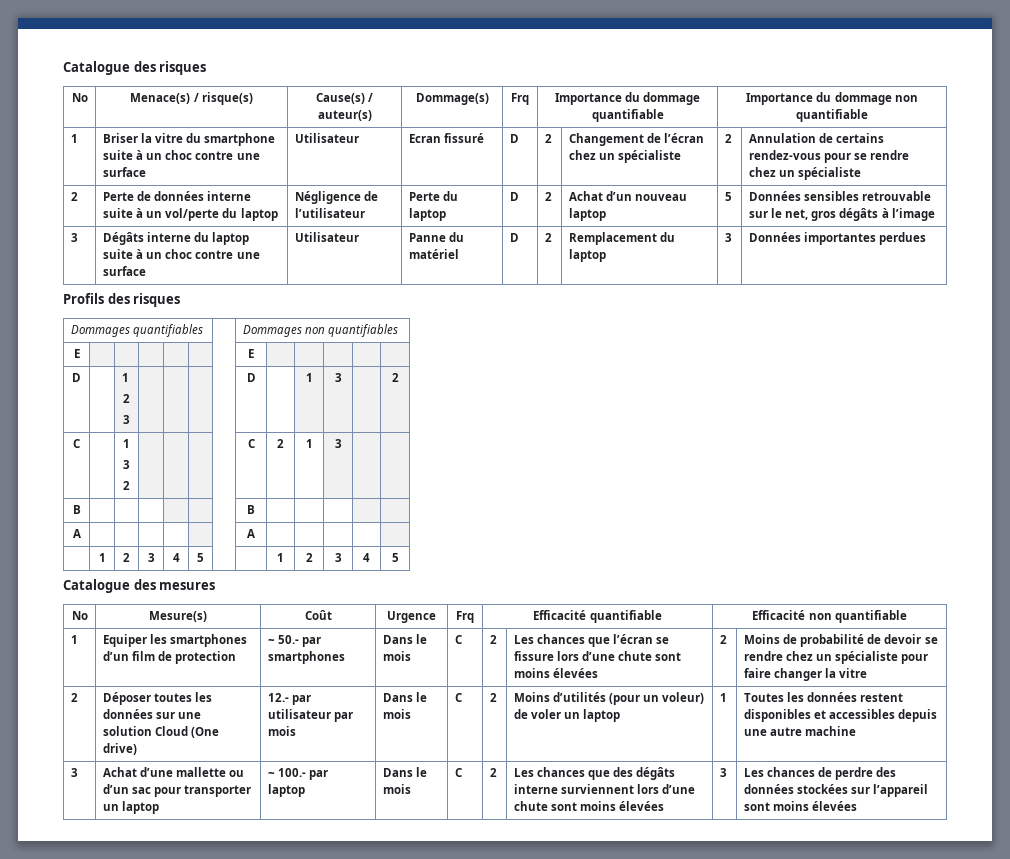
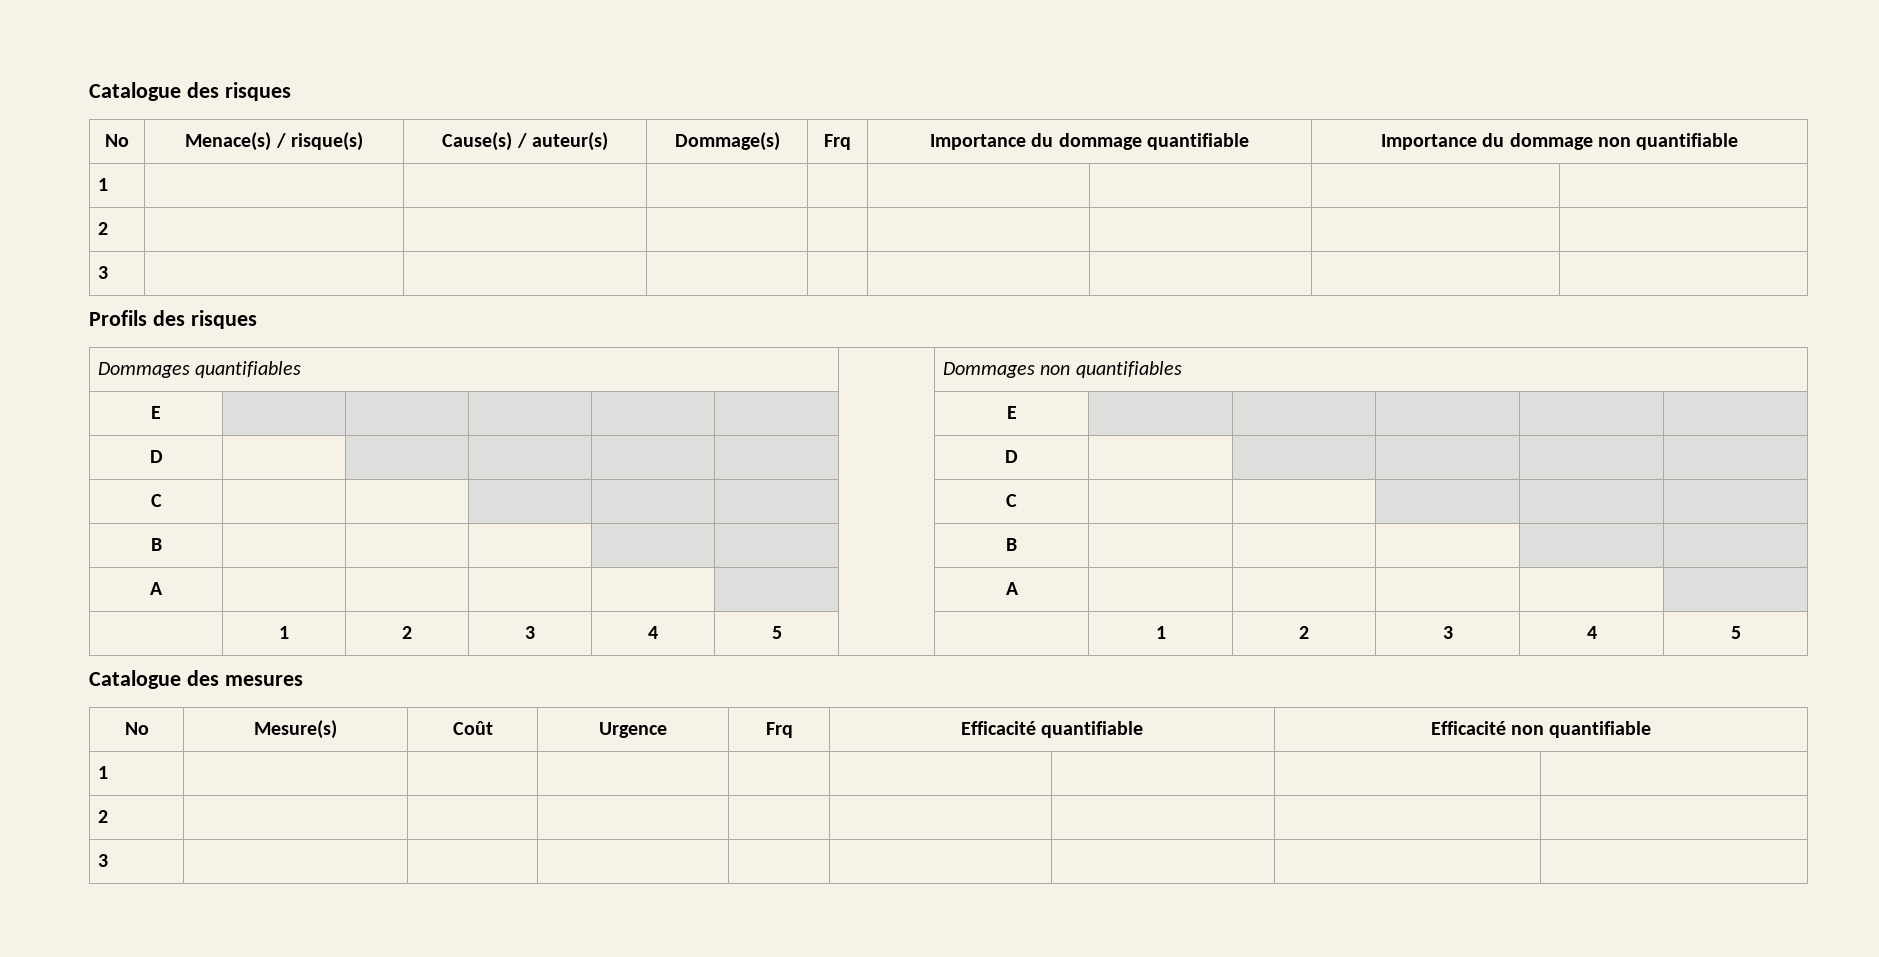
[102,133,276,146] [102,150,260,160] [102,167,146,177] [294,133,359,143] [408,133,485,143] [509,134,519,143] [544,134,552,143] [568,133,705,146] [568,150,682,163] [724,134,732,143] [748,133,885,143] [748,150,910,163] [748,167,862,180] [70,192,78,201] [102,191,252,201] [102,208,278,221] [294,191,379,204] [294,208,365,218] [408,191,459,201] [408,208,446,221] [509,192,519,201] [544,192,552,201] [568,191,688,201] [568,208,606,221] [724,192,732,201] [748,191,932,201] [748,208,935,221] [70,233,78,242] [102,232,250,245] [102,249,260,259] [102,266,146,276] [294,232,359,242] [408,232,465,242] [408,249,459,259] [509,233,519,242] [544,233,552,242] [568,232,676,245] [568,249,606,262] [724,233,732,242] [748,232,927,245] Briser la vitre du smartphone suite à un choc contre une surface | Utilisateur | Ecran fissuré | D | 2 | Changement de l’écran chez un spécialiste | 2 | Annulation de certains rendez-vous pour se rendre chez un spécialiste // 2 | Perte de données interne suite à un vol/perte du laptop | Négligence de l’utilisateur | Perte du laptop | D | 2 | Achat d’un nouveau laptop | 5 | Données sensibles retrouvable sur le net, gros dégâts à l’image // 3 | Dégâts interne du laptop suite à un choc contre une surface | Utilisateur | Panne du matériel | D | 2 | Remplacement du laptop | 3 | Données importantes perdues -> [98,222,109,235] [98,266,109,279] | | | | | | | // 2 | | | | | | | | // 3 | | | | | | | |
[121,373,129,382] [123,394,130,403] [123,415,130,424] [246,373,256,382] [305,373,313,382] [334,373,342,382] [391,373,399,382] [73,439,80,448] [123,439,130,448] [123,460,130,469] [123,481,130,490] [247,439,255,448] [277,439,284,448] [305,439,313,448] [334,439,342,448] 1 // 2 // 3 | | | | | D | | 1 | 3 | | 2 // C | | 1 // 3 // 2 | | | | | C | 2 | 1 | 3 -> [1005,450,1018,463] [150,494,162,507] [1006,494,1017,507] | | | | | D | | | | | // C | | | | | | | C | | |
[102,634,248,647] [102,651,237,664] [267,635,322,647] [267,651,345,664] [382,634,428,644] [382,651,411,661] [454,635,462,644] [489,635,497,644] [513,634,670,647] [513,651,682,661] [513,668,599,678] [719,635,727,644] [743,634,938,647] [743,651,929,664] [743,668,868,681] [70,693,78,702] [102,692,213,705] [102,709,202,719] [102,726,220,738] [102,743,137,755] [267,693,312,705] [267,709,354,722] [267,726,296,736] [382,692,428,702] [382,709,411,719] [454,693,462,702] [489,693,497,702] [513,692,705,705] [513,709,621,722] [719,693,727,702] [743,692,904,702] [743,709,938,722] [743,726,857,736] [70,768,78,777] [102,767,245,777] [102,784,252,797] [102,801,160,814] [267,768,329,780] [267,784,305,797] [382,767,428,777] [382,784,411,794] [454,768,462,777] [489,768,497,777] [513,767,676,780] [513,784,696,794] [513,801,665,811] [719,768,727,777] [743,767,897,780] [743,784,929,797] [743,801,858,811] Equiper les smartphones d’un film de protection | ~ 50.- par smartphones | Dans le mois | C | 2 | Les chances que l’écran se fissure lors d’une chute sont moins élevées | 2 | Moins de probabilité de devoir se rendre chez un spécialiste pour faire changer la vitre // 2 | Déposer toutes les données sur une solution Cloud (One drive) | 12.- par utilisateur par mois | Dans le mois | C | 2 | Moins d’utilités (pour un voleur) de voler un laptop | 1 | Toutes les données restent disponibles et accessibles depuis une autre machine // 3 | Achat d’une mallette ou d’un sac pour transporter un laptop | ~ 100.- par laptop | Dans le mois | C | 2 | Les chances que des dégâts interne surviennent lors d’une chute sont moins élevées | 3 | Les chances de perdre des données stockées sur l’appareil sont moins élevées -> [98,810,109,823] [98,854,109,867] | | | | | | | // 2 | | | | | | | | // 3 | | | | | | | |

